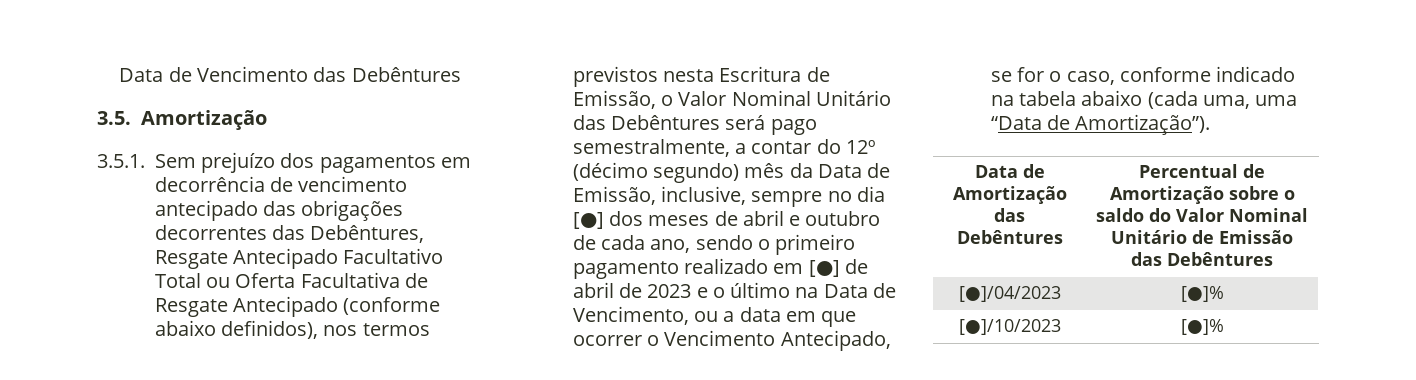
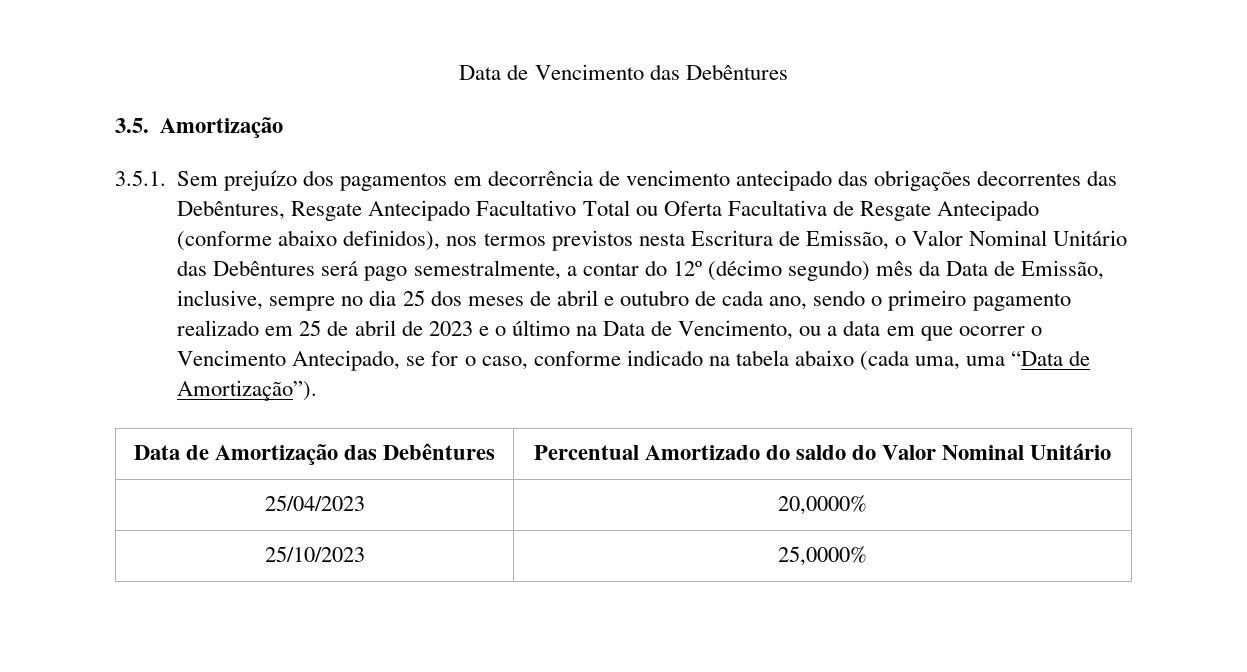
[572,212,604,229] [●] -> [402,290,425,306] 25
[808,260,840,277] [●] -> [299,320,322,336] 25
[1243,164,1265,178] [1109,186,1295,204] de Amortização sobre o -> [644,445,790,460] Amortizado do
[1192,230,1293,244] [1131,252,1273,266] [958,286,1061,302] [1180,286,1224,302] [958,319,1061,335] [1180,319,1224,335] de Emissão das Debêntures // [●]/04/2023 | [●]% // [●]/10/2023 | [●]% -> [264,495,365,511] [778,495,867,515] [264,546,365,562] [778,546,867,566] // 25/04/2023 | 20,0000% // 25/10/2023 | 25,0000%

